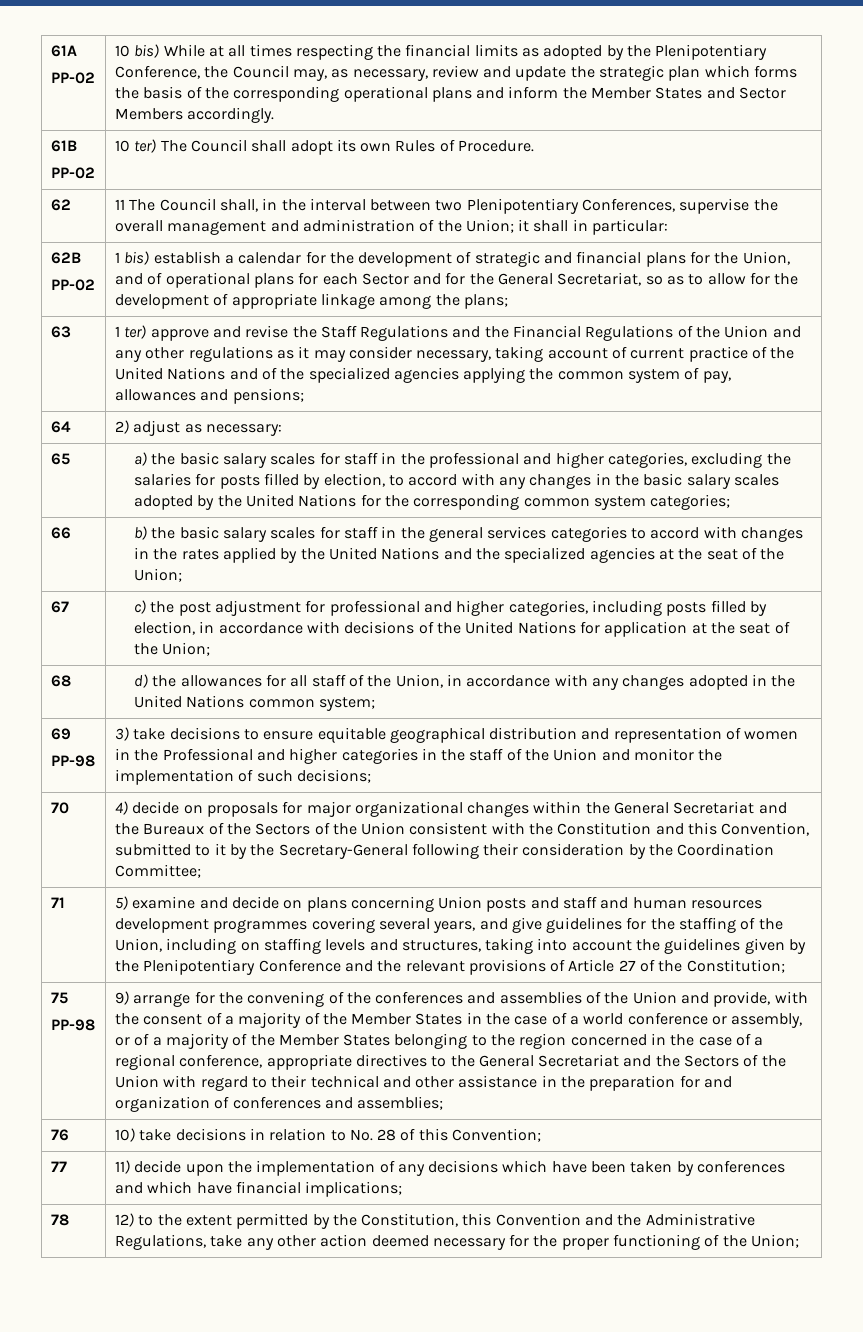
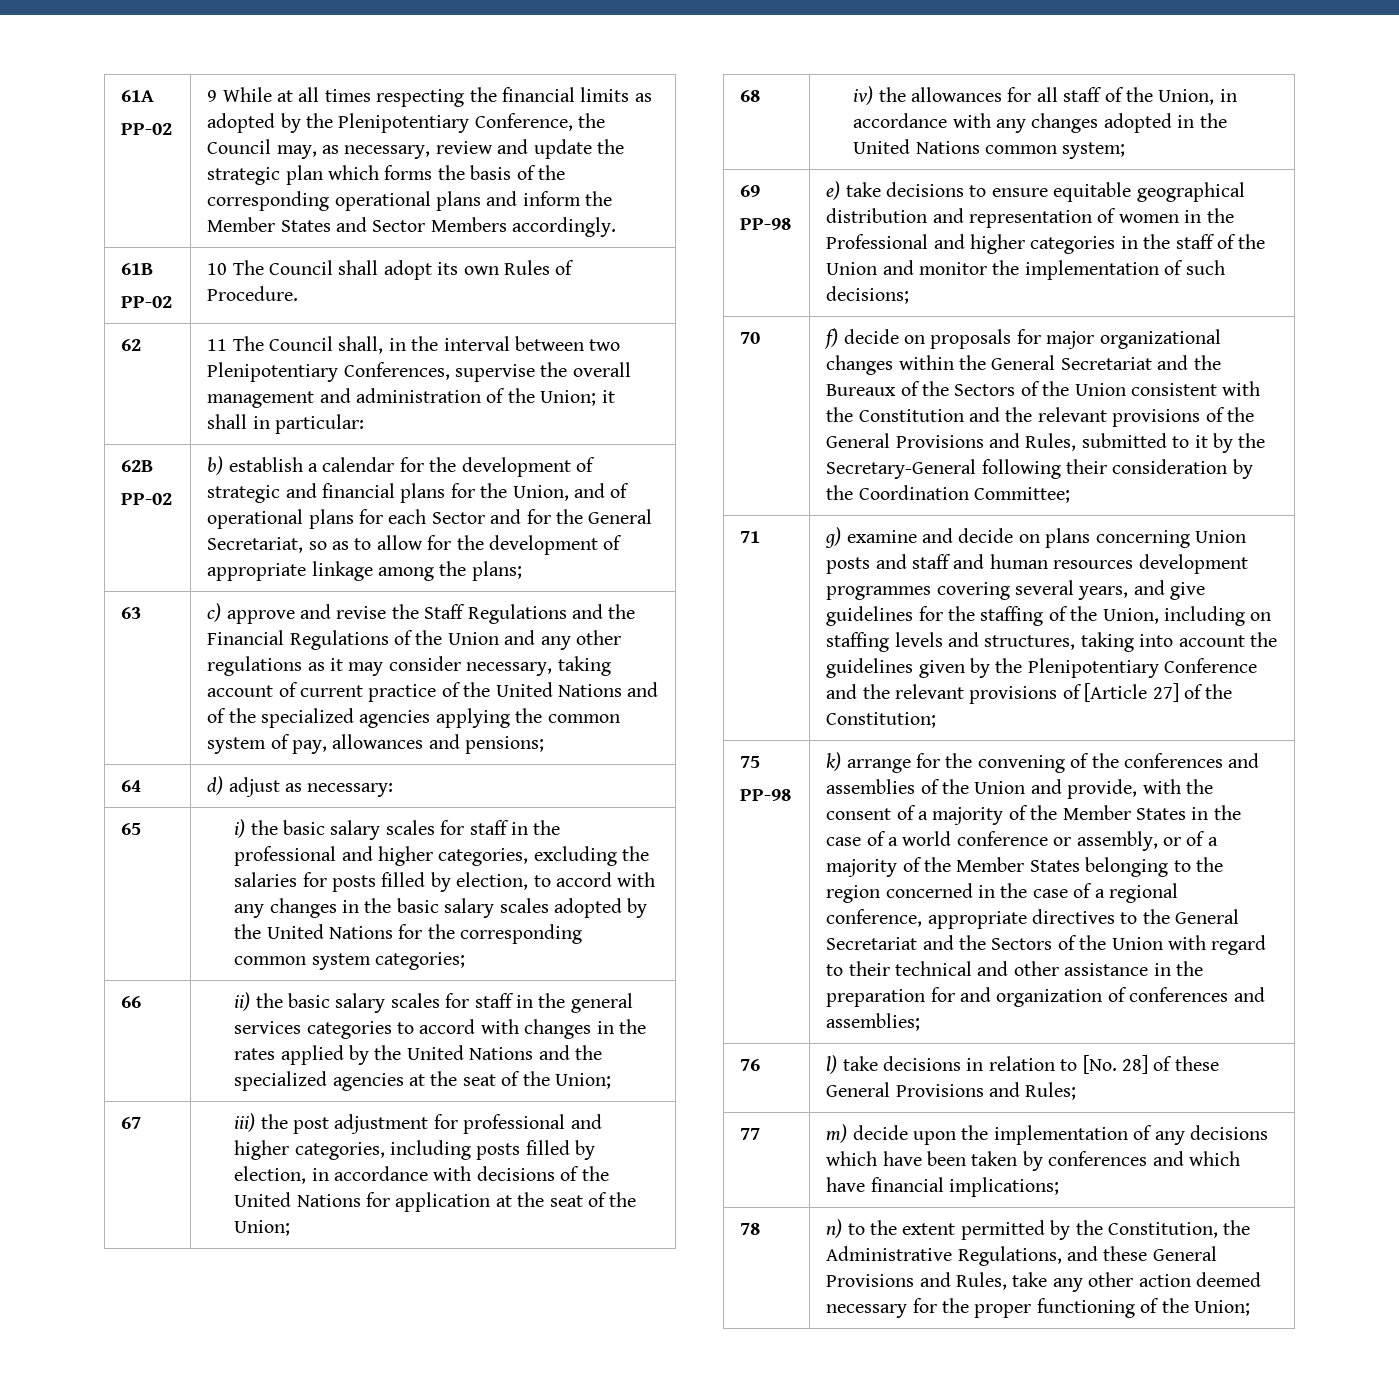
[114,44,160,58] 10 bis) -> [207,90,218,102] 9
[134,139,157,153] ter) -> (228, 269) none
[114,251,150,265] 1 bis) -> [207,456,224,475] b)
[114,325,147,339] 1 ter) -> [207,603,222,622] c)
[114,420,129,434] 2) -> [207,776,224,795] d)
[134,452,148,466] a) -> [234,819,246,838] i)
[134,526,148,540] b) -> [234,992,251,1011] ii)
[134,600,147,614] c) -> [234,1113,256,1132] iii)
[134,674,149,688] d) -> [853,86,874,105] iv)
[114,727,129,741] 3) -> [826,181,841,200] e)
[114,801,128,815] 4) -> [825,328,839,349] f)
[688,822,810,836] this Convention, -> [1005,407,1255,427] [826,433,1077,451] the relevant provisions of the General Provisions and Rules,
[114,896,128,910] 5) -> [825,527,842,548] g)
[568,959,636,972] Article 27 -> [1084,683,1179,702] [Article 27]
[114,991,129,1005] 9) -> [826,752,842,771] k)
[114,1128,135,1142] 10) -> [826,1055,838,1074] l)
[349,1128,542,1142] No. 28 of this Convention; -> [1082,1055,1219,1074] [826,1082,1077,1100] [No. 28] of these General Provisions and Rules;
[114,1160,130,1174] 11) -> [826,1124,848,1143] m)
[114,1213,134,1227] 12) -> [826,1219,843,1238] n)
[462,1213,755,1226] [114,1234,206,1250] this Convention and the Administrative Regulations, -> [1223,1220,1251,1235] [826,1246,1217,1266] [826,1272,1008,1290] the Administrative Regulations, and these General Provisions and Rules,

